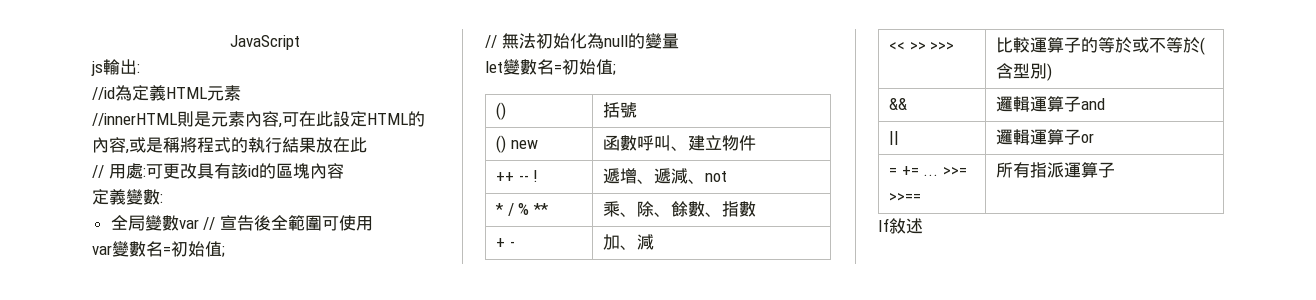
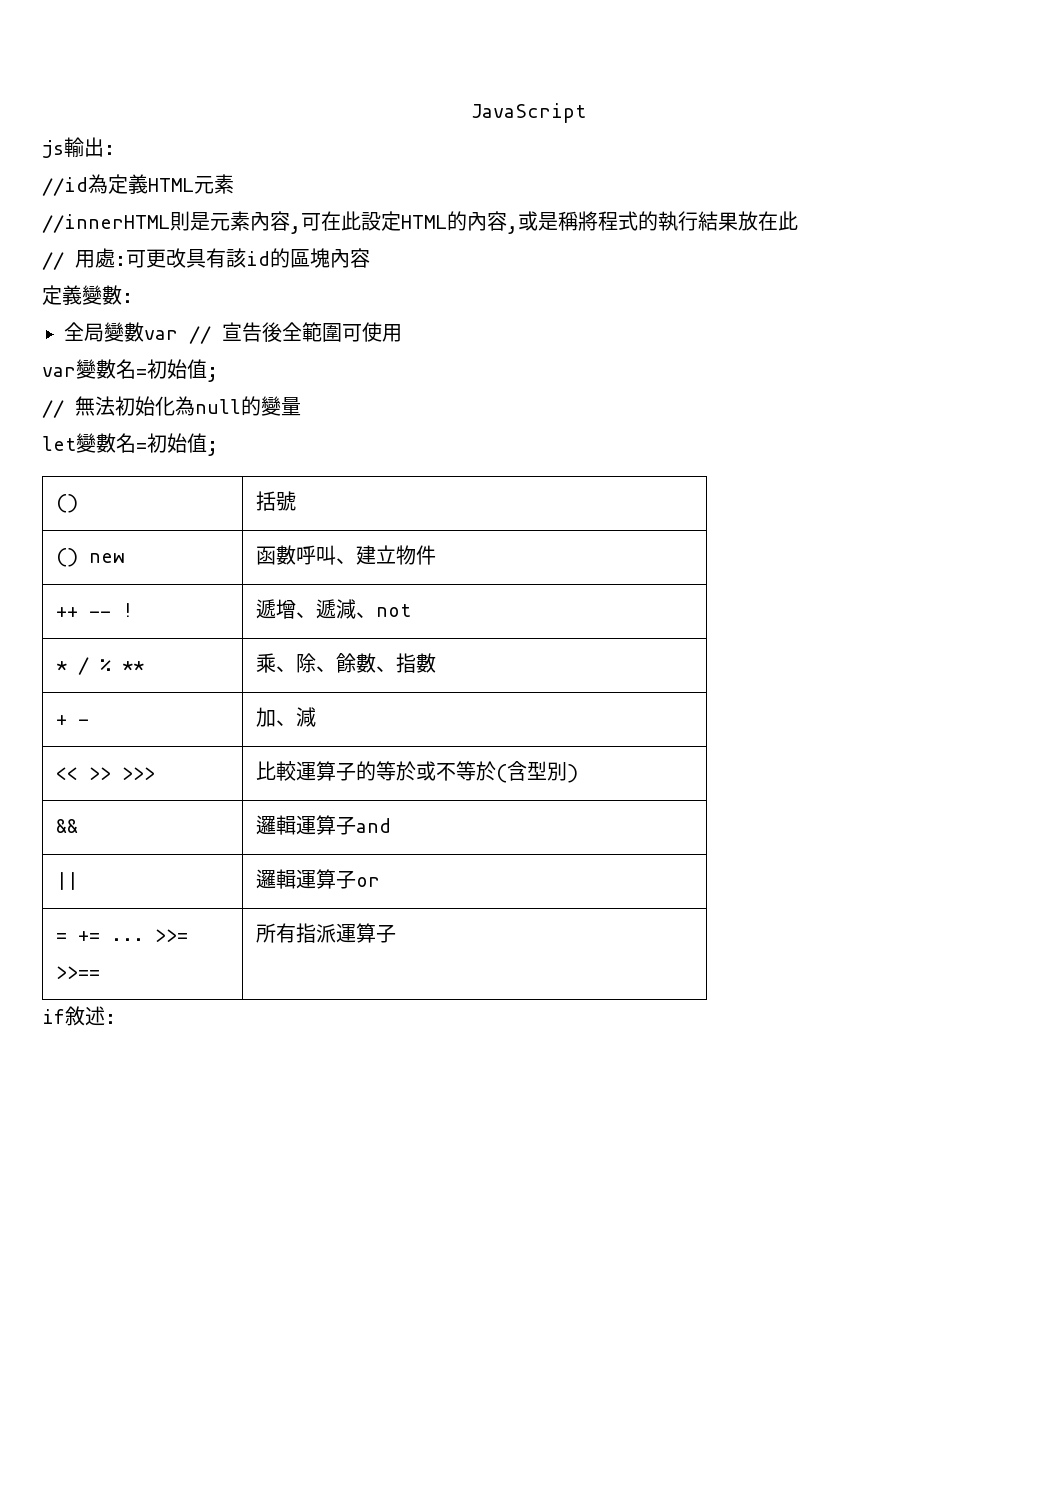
[878,218,923,234] If敘述 -> [42,1006,116,1026] if敘述:

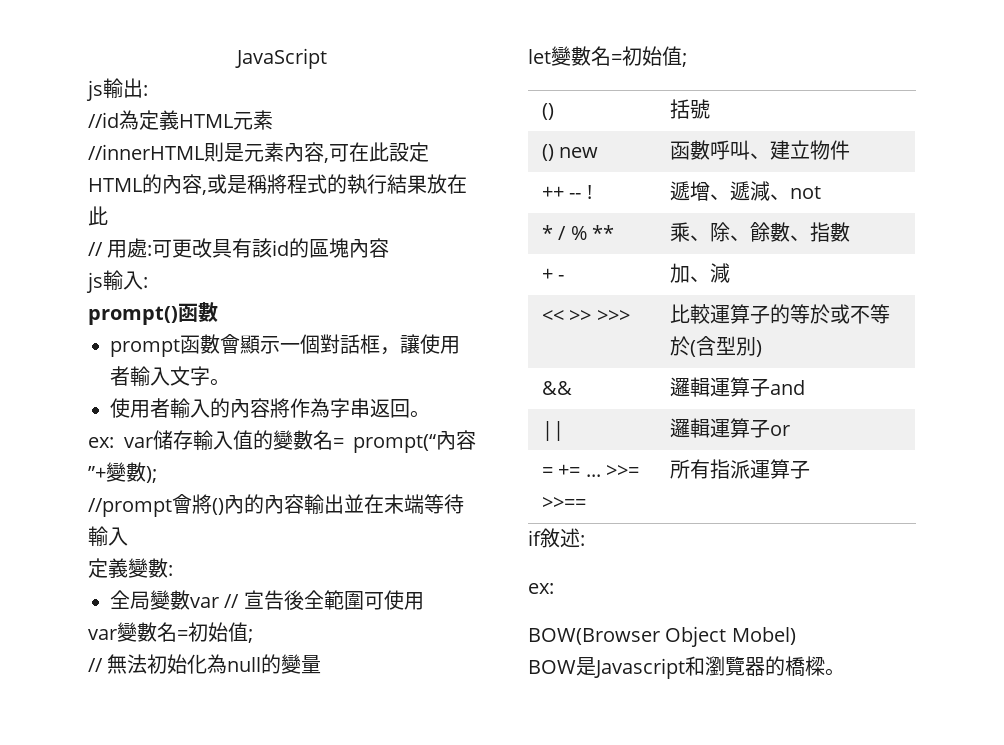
(370, 258) none -> [86,270,148,293] [88,302,218,325] [110,334,460,357] [110,366,230,387] [110,398,430,419] [88,430,476,453] [88,462,157,483] [88,494,464,517] [88,526,128,547] // js輸入: // prompt()函數 // prompt函數會顯示一個對話框，讓使用者輸入文字。 // 使用者輸入的內容將作為字串返回。 // ex: var储存輸入值的變數名= prompt(“內容”+變數); // //prompt會將()內的內容輸出並在末端等待輸入
(116, 1019) none -> [528,583,554,594] [528,626,796,647] [528,656,845,679] // ex: // BOW(Browser Object Mobel) // BOW是Javascript和瀏覽器的橋樑。

